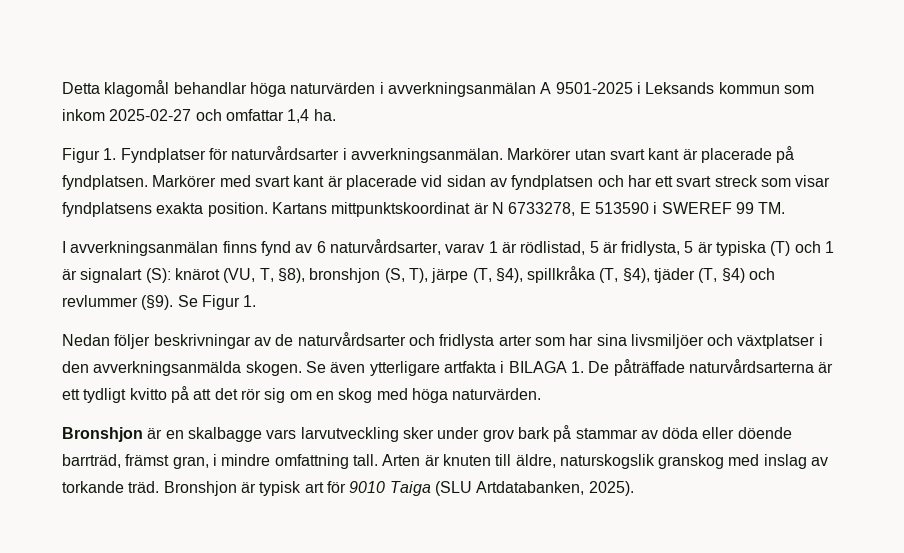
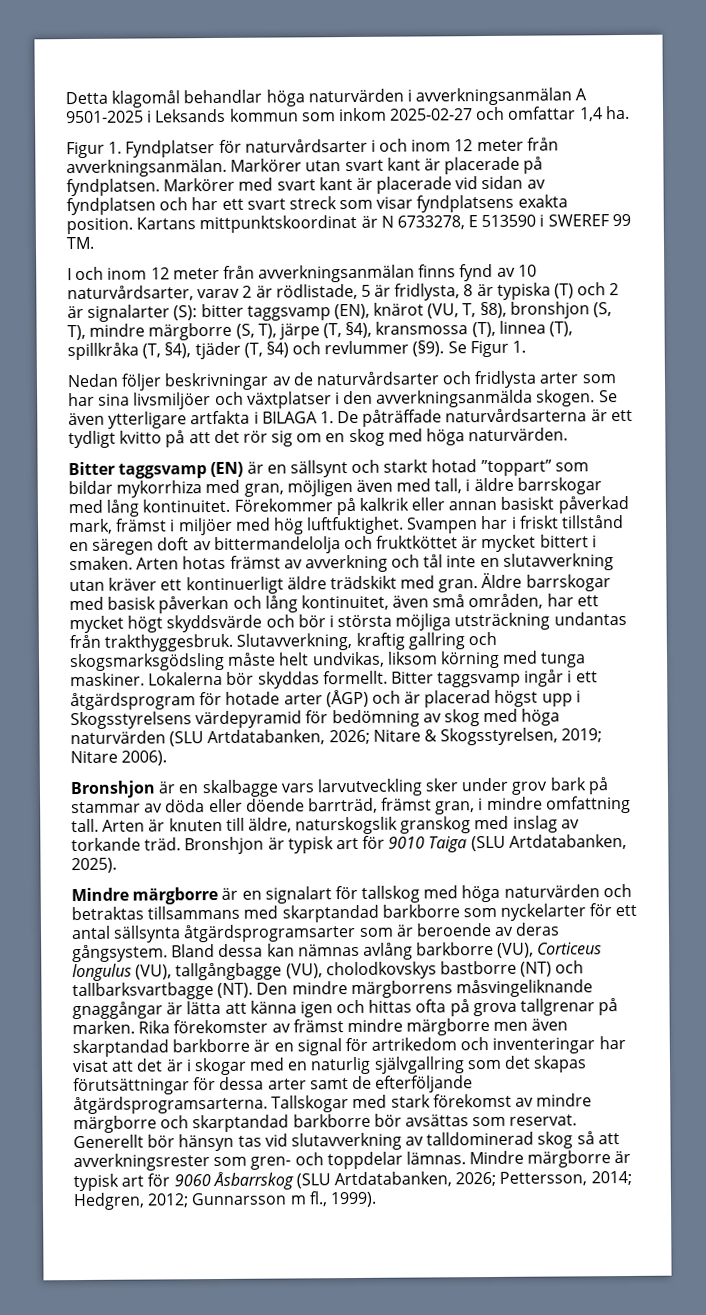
(347, 154) none -> [379,137,559,152] och inom 12 meter från
(66, 247) none -> [75,265,255,281] och inom 12 meter från
[316,241,326,253] 6 -> [517,264,537,277] 10
[488,241,586,255] 1 är rödlistad, -> [242,283,358,300] 2 är rödlistade,
[684,241,694,253] 5 -> [463,284,474,297] 8
[825,241,835,253] [62,268,171,283] 1 är signalart (S): -> [609,283,620,296] [67,303,370,322] 2 är signalarter (S): bitter taggsvamp (EN),
[431,268,523,283] järpe (T, §4), -> [89,320,574,341] mindre märgborre (S, T), järpe (T, §4), kransmossa (T), linnea (T),
(542, 394) none -> [68,459,589,479] [68,477,602,498] [68,495,629,517] [68,515,625,536] [69,534,597,555] [69,553,614,573] [69,572,611,595] [69,593,599,614] [69,611,627,634] [69,631,497,652] [69,650,587,672] [70,669,598,689] [70,689,581,711] [70,708,561,730] [70,727,603,747] [70,750,168,766] // Bitter taggsvamp (EN) är en sällsynt och starkt hotad ”toppart” som bildar mykorrhiza med gran, möjligen även med tall, i äldre barrskogar med lång kontinuitet. Förekommer på kalkrik eller annan basiskt påverkad mark, främst i miljöer med hög luftfuktighet. Svampen har i friskt tillstånd en säregen doft av bittermandelolja och fruktköttet är mycket bittert i smaken. Arten hotas främst av avverkning och tål inte en slutavverkning utan kräver ett kontinuerligt äldre trädskikt med gran. Äldre barrskogar med basisk påverkan och lång kontinuitet, även små områden, har ett mycket högt skyddsvärde och bör i största möjliga utsträckning undantas från trakthyggesbruk. Slutavverkning, kraftig gallring och skogsmarksgödsling måste helt undvikas, liksom körning med tunga maskiner. Lokalerna bör skyddas formellt. Bitter taggsvamp ingår i ett åtgärdsprogram för hotade arter (ÅGP) och är placerad högst upp i Skogsstyrelsens värdepyramid för bedömning av skog med höga naturvärden (SLU Artdatabanken, 2026; Nitare & Skogsstyrelsen, 2019; Nitare 2006).
(634, 488) none -> [71,883,632,905] [71,903,638,923] [71,922,561,943] [72,941,603,963] [72,960,585,982] [72,979,593,1001] [72,998,619,1020] [72,1018,569,1036] [72,1036,626,1058] [72,1055,588,1076] [73,1075,474,1096] [73,1093,593,1115] [73,1113,578,1134] [73,1131,620,1152] [73,1150,632,1172] [73,1170,632,1192] [73,1191,377,1211] // Mindre märgborre är en signalart för tallskog med höga naturvärden och betraktas tillsammans med skarptandad barkborre som nyckelarter för ett antal sällsynta åtgärdsprogramsarter som är beroende av deras gångsystem. Bland dessa kan nämnas avlång barkborre (VU), Corticeus longulus (VU), tallgångbagge (VU), cholodkovskys bastborre (NT) och tallbarksvartbagge (NT). Den mindre märgborrens måsvingeliknande gnaggångar är lätta att känna igen och hittas ofta på grova tallgrenar på marken. Rika förekomster av främst mindre märgborre men även skarptandad barkborre är en signal för artrikedom och inventeringar har visat att det är i skogar med en naturlig självgallring som det skapas förutsättningar för dessa arter samt de efterföljande åtgärdsprogramsarterna. Tallskogar med stark förekomst av mindre märgborre och skarptandad barkborre bör avsättas som reservat. Generellt bör hänsyn tas vid slutavverkning av talldominerad skog så att avverkningsrester som gren- och toppdelar lämnas. Mindre märgborre är typisk art för 9060 Åsbarrskog (SLU Artdatabanken, 2026; Pettersson, 2014; Hedgren, 2012; Gunnarsson m fl., 1999).

